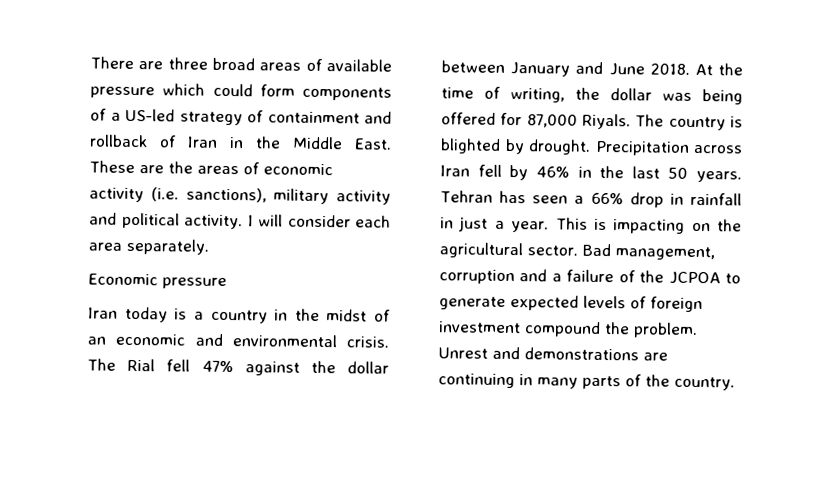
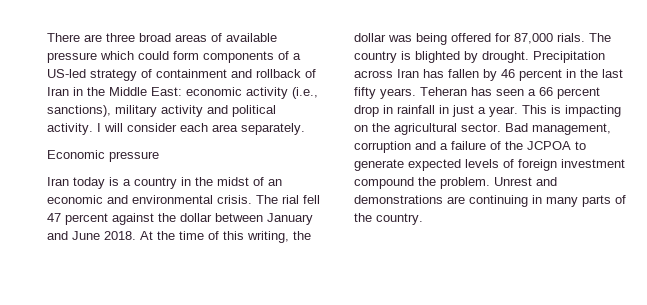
[354,138,392,150] [89,160,260,175] East. These are the areas of -> [151,87,182,96] East:
[150,187,179,202] (i.e. -> [292,87,318,99] (i.e.,
[127,358,234,373] Rial fell 47% -> [282,195,320,204] [47,213,108,225] rial fell 47 percent
(501, 92) none -> [223,231,244,240] this
[582,113,631,130] Riyals. -> [557,33,585,42] rials.
[477,164,742,183] [440,190,493,203] fell by 46% in the last 50 years. Tehran -> [423,69,623,81] [354,87,467,99] has fallen by 46 percent in the last fifty years. Teheran
[590,192,624,205] 66% -> [539,87,600,99] 66 percent

